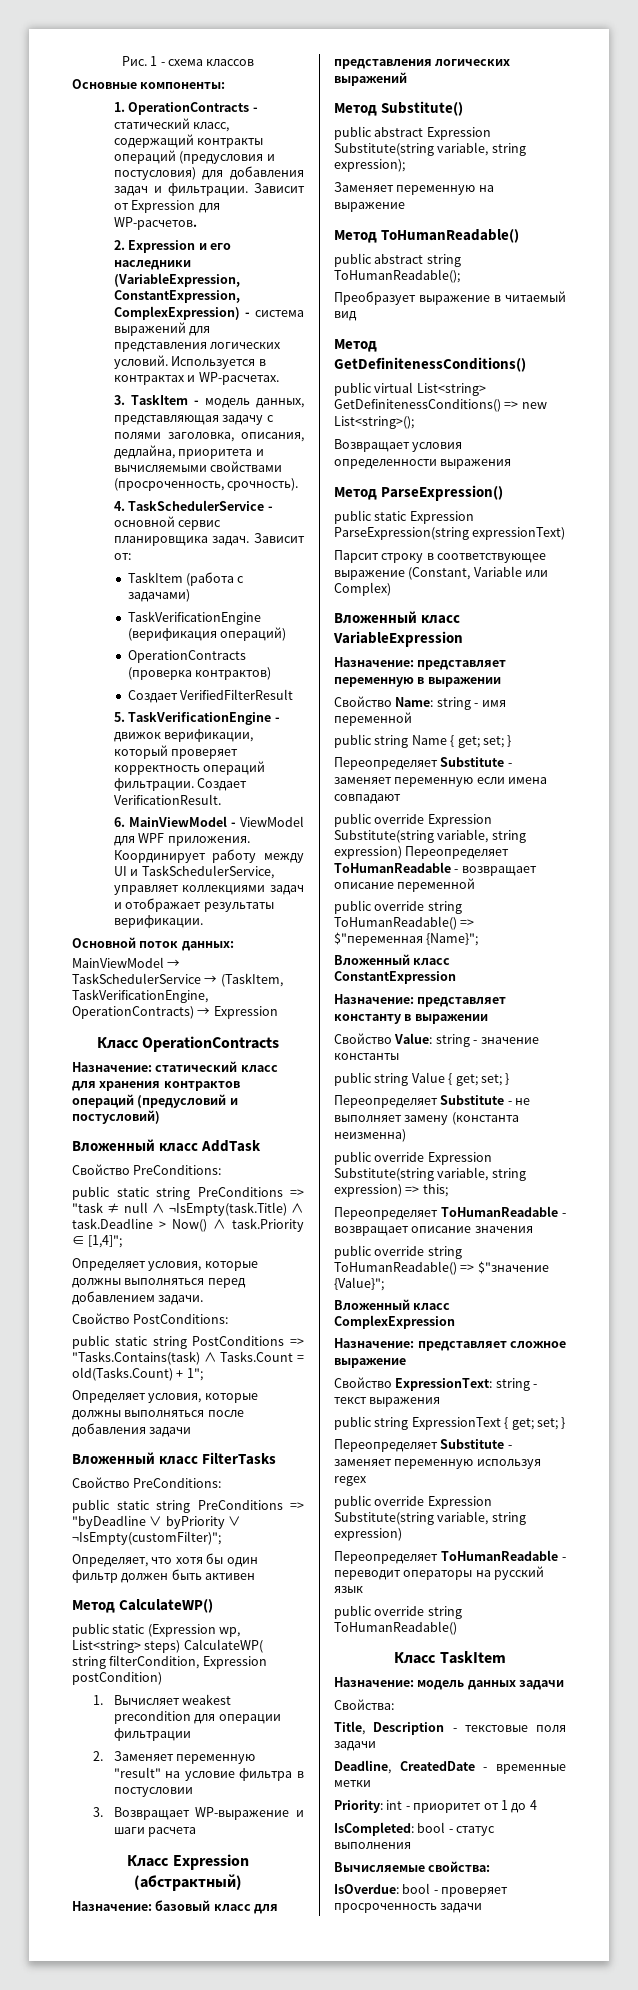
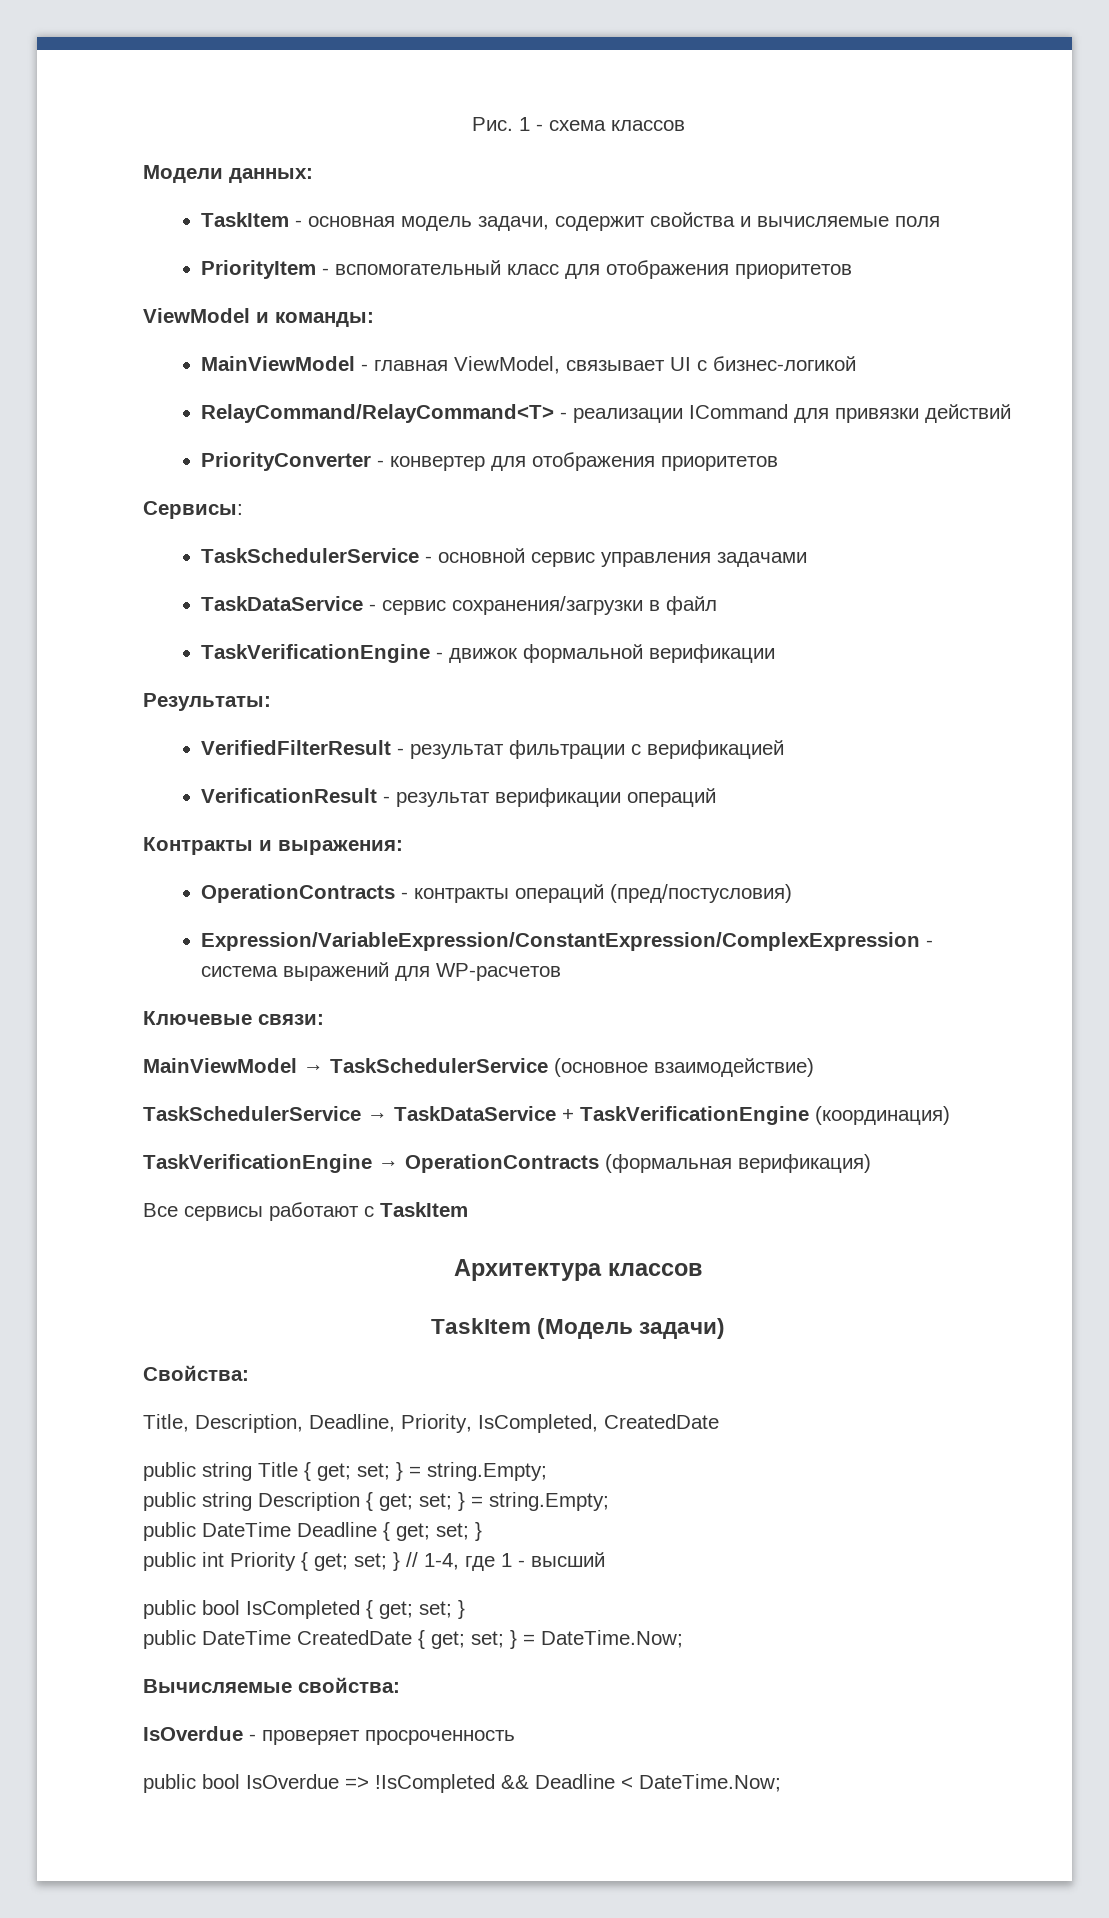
[72,79,226,89] [113,102,258,115] [113,118,230,132] [113,134,264,148] [113,150,275,164] [113,166,304,180] [113,183,305,196] [113,200,220,213] [113,217,197,230] [113,240,231,253] [113,260,191,270] [113,273,240,287] [113,290,240,303] [113,306,304,320] [113,322,211,336] [113,342,282,352] [113,355,266,369] [113,372,279,385] [113,395,304,408] [113,415,274,425] [113,432,304,442] [113,445,264,459] [113,461,283,472] [113,478,299,491] [113,500,273,511] [113,516,222,530] [113,533,305,546] [113,553,131,560] [127,572,245,586] [127,589,190,602] [127,611,261,625] [127,627,286,641] [127,650,246,663] [127,667,271,680] [127,689,293,703] [113,712,280,725] [113,729,254,742] [113,745,239,759] [113,761,266,775] [113,778,248,791] [113,794,221,805] [113,816,304,827] [113,833,250,846] [113,849,304,863] [113,865,274,879] [113,885,304,895] [113,898,274,912] [113,915,203,928] [72,937,234,951] [72,957,181,968] [72,973,283,987] [72,989,208,1003] [72,1006,278,1019] [96,1036,280,1052] [72,1061,278,1072] [72,1081,240,1091] [72,1094,238,1108] [72,1110,160,1124] [72,1139,262,1152] [72,1164,222,1175] [72,1186,304,1200] [72,1202,304,1216] [72,1218,304,1232] [72,1235,123,1248] [72,1258,258,1271] [72,1278,246,1288] [72,1291,204,1305] [72,1313,229,1324] [72,1335,304,1349] [72,1351,304,1365] [72,1367,203,1381] [72,1390,258,1403] [72,1410,244,1420] [72,1423,192,1437] [72,1452,277,1465] [72,1477,222,1488] [72,1499,304,1513] [72,1515,242,1529] [72,1531,221,1545] [72,1553,258,1567] [72,1569,256,1583] [72,1599,214,1613] [72,1623,241,1637] [72,1639,263,1653] [72,1655,267,1669] [72,1672,162,1685] [92,1694,232,1705] [113,1711,281,1724] [113,1728,191,1741] [92,1751,256,1764] [113,1767,304,1781] [113,1787,193,1797] [92,1807,304,1820] [113,1827,197,1837] [127,1854,249,1870] [134,1874,242,1891] [72,1900,279,1914] [334,59,511,69] [334,72,407,86] [334,101,464,116] [334,126,491,140] [334,142,526,156] [334,159,405,172] [334,182,494,195] [334,202,405,212] [334,229,520,243] [334,253,461,267] [334,269,460,283] [334,291,566,305] [334,311,357,321] [334,339,377,352] [334,357,526,372] [334,382,486,396] [334,399,547,412] [334,416,414,429] [334,439,463,452] [334,459,512,469] [334,485,504,501] [334,510,474,524] [334,527,566,540] [334,550,547,563] [334,566,549,580] [334,582,391,596] [334,611,461,624] [333,631,463,647] [334,657,507,670] [334,677,501,687] [334,696,506,710] [334,712,412,726] [334,734,512,748] [334,757,512,770] [334,777,548,787] [334,794,401,804] [334,813,492,827] [334,829,526,843] [334,846,510,859] [334,862,537,876] [334,878,476,892] [334,900,462,914] [334,916,475,930] [334,932,479,946] [334,954,451,965] [334,971,456,984] [334,994,507,1007] [334,1014,488,1024] [334,1033,539,1047] [334,1053,399,1060] [334,1072,510,1086] [334,1095,531,1108] [334,1112,519,1125] [334,1129,406,1142] [334,1151,492,1165] [334,1167,526,1181] [334,1184,448,1197] [334,1206,566,1220] [334,1226,533,1236] [334,1245,462,1259] [334,1261,549,1275] [334,1277,384,1291] [334,1299,451,1310] [334,1315,455,1329] [334,1338,566,1351] [334,1358,406,1368] [334,1377,538,1391] [334,1397,441,1407] [334,1416,566,1430] [334,1439,512,1452] [334,1459,541,1469] [334,1476,367,1486] [334,1495,492,1509] [334,1511,526,1525] [334,1528,402,1541] [334,1550,566,1564] [334,1566,545,1580] [334,1586,363,1593] [334,1605,462,1619] [334,1621,457,1635] [394,1651,506,1664] [334,1677,565,1690] [334,1699,394,1710] [334,1721,566,1735] [334,1741,376,1751] [334,1760,566,1774] [334,1780,371,1787] [334,1800,537,1813] [334,1822,496,1836] [334,1842,411,1849] Основные компоненты: // 1. OperationContracts - статический класс, содержащий контракты операций (предусловия и постусловия) для добавления задач и фильтрации. Зависит от Expression для WP-расчетов. // 2. Expression и его наследники (VariableExpression, ConstantExpression, ComplexExpression) - система выражений для представления логических условий. Используется в контрактах и WP-расчетах. // 3. TaskItem - модель данных, представляющая задачу с полями заголовка, описания, дедлайна, приоритета и вычисляемыми свойствами (просроченность, срочность). // 4. TaskSchedulerService - основной сервис планировщика задач. Зависит от: // TaskItem (работа с задачами) // TaskVerificationEngine (верификация операций) // OperationContracts (проверка контрактов) // Создает VerifiedFilterResult // 5. TaskVerificationEngine - движок верификации, который проверяет корректность операций фильтрации. Создает VerificationResult. // 6. MainViewModel - ViewModel для WPF приложения. Координирует работу между UI и TaskSchedulerService, управляет коллекциями задач и отображает результаты верификации. // Основной поток данных: // MainViewModel → TaskSchedulerService → (TaskItem, TaskVerificationEngine, OperationContracts) → Expression // Класс OperationContracts // Назначение: статический класс для хранения контрактов операций (предусловий и постусловий) // Вложенный класс AddTask // Свойство PreConditions: // public static string PreConditions => "task ≠ null ∧ ¬IsEmpty(task.Title) ∧ task.Deadline > Now() ∧ task.Priority ∈ [1,4]"; // Определяет условия, которые должны выполняться перед добавлением задачи. // Свойство PostConditions: // public static string PostConditions => "Tasks.Contains(task) ∧ Tasks.Count = old(Tasks.Count) + 1"; // Определяет условия, которые должны выполняться после добавления задачи // Вложенный класс FilterTasks // Свойство PreConditions: // public static string PreConditions => "byDeadline ∨ byPriority ∨ ¬IsEmpty(customFilter)"; // Определяет, что хотя бы один фильтр должен быть активен // Метод CalculateWP() // public static (Expression wp, List<string> steps) CalculateWP( // string filterCondition, Expression postCondition) // 1. Вычисляет weakest precondition для операции фильтрации // 2. Заменяет переменную "result" на условие фильтра в постусловии // 3. Возвращает WP-выражение и шаги расчета // Класс Expression (абстрактный) // Назначение: базовый класс для представления логических выражений // Метод Substitute() // public abstract Expression Substitute(string variable, string expression); // Заменяет переменную на выражение // Метод ToHumanReadable() // public abstract string ToHumanReadable(); // Преобразует выражение в читаемый вид // Метод GetDefinitenessConditions() // public virtual List<string> GetDefinitenessConditions() => new List<string>(); // Возвращает условия определенности выражения // Метод ParseExpression() // public static Expression ParseExpression(string expressionText) // Парсит строку в соответствующее выражение (Constant, Variable или Complex) // Вложенный класс VariableExpression // Назначение: представляет переменную в выражении // Свойство Name: string - имя переменной // public string Name { get; set; } // Переопределяет Substitute - заменяет переменную если имена совпадают // public override Expression Substitute(string variable, string expression) Переопределяет ToHumanReadable - возвращает описание переменной // public override string ToHumanReadable() => $"переменная {Name}"; // Вложенный класс ConstantExpression // Назначение: представляет константу в выражении // Свойство Value: string - значение константы // public string Value { get; set; } // Переопределяет Substitute - не выполняет замену (константа неизменна) // public override Expression Substitute(string variable, string expression) => this; // Переопределяет ToHumanReadable - возвращает описание значения // public override string ToHumanReadable() => $"значение {Value}"; // Вложенный класс ComplexExpression // Назначение: представляет сложное выражение // Свойство ExpressionText: string - текст выражения // public string ExpressionText { get; set; } // Переопределяет Substitute - заменяет переменную используя regex // public override Expression Substitute(string variable, string expression) // Переопределяет ToHumanReadable - переводит операторы на русский язык // public override string ToHumanReadable() // Класс TaskItem // Назначение: модель данных задачи // Свойства: // Title, Description - текстовые поля задачи // Deadline, CreatedDate - временные метки // Priority: int - приоритет от 1 до 4 // IsCompleted: bool - статус выполнения -> [143,165,313,183] [201,212,941,231] [201,260,853,279] [143,308,374,327] [201,356,857,374] [201,404,1012,423] [201,452,779,471] [143,501,243,519] [201,548,808,567] [201,596,718,615] [201,644,776,663] [143,693,271,711] [201,740,785,759] [201,788,717,807] [143,837,403,855] [201,884,793,903] [201,932,934,951] [201,962,562,981] [143,1011,324,1025] [143,1058,814,1077] [143,1106,950,1125] [143,1154,871,1173] [143,1202,468,1221] [454,1259,702,1281] [430,1318,726,1339] [143,1365,249,1381] [143,1414,719,1433] [143,1462,547,1481] [143,1492,609,1511] [143,1522,482,1541] [143,1552,605,1571] [143,1600,465,1619] [143,1630,683,1649] Модели данных: // TaskItem - основная модель задачи, содержит свойства и вычисляемые поля // PriorityItem - вспомогательный класс для отображения приоритетов // ViewModel и команды: // MainViewModel - главная ViewModel, связывает UI с бизнес-логикой // RelayCommand/RelayCommand<T> - реализации ICommand для привязки действий // PriorityConverter - конвертер для отображения приоритетов // Сервисы: // TaskSchedulerService - основной сервис управления задачами // TaskDataService - сервис сохранения/загрузки в файл // TaskVerificationEngine - движок формальной верификации // Результаты: // VerifiedFilterResult - результат фильтрации с верификацией // VerificationResult - результат верификации операций // Контракты и выражения: // OperationContracts - контракты операций (пред/постусловия) // Expression/VariableExpression/ConstantExpression/ComplexExpression - система выражений для WP-расчетов // Ключевые связи: // MainViewModel → TaskSchedulerService (основное взаимодействие) // TaskSchedulerService → TaskDataService + TaskVerificationEngine (координация) // TaskVerificationEngine → OperationContracts (формальная верификация) // Все сервисы работают с TaskItem // Архитектура классов // TaskItem (Модель задачи) // Свойства: // Title, Description, Deadline, Priority, IsCompleted, CreatedDate // public string Title { get; set; } = string.Empty; // public string Description { get; set; } = string.Empty; // public DateTime Deadline { get; set; } // public int Priority { get; set; } // 1-4, где 1 - высший // public bool IsCompleted { get; set; } // public DateTime CreatedDate { get; set; } = DateTime.Now;
[334,1883,431,1894] IsOverdue: bool -> [143,1726,243,1741] IsOverdue
[440,1903,483,1913] задачи -> [143,1774,781,1793] // public bool IsOverdue => !IsCompleted && Deadline < DateTime.Now;

